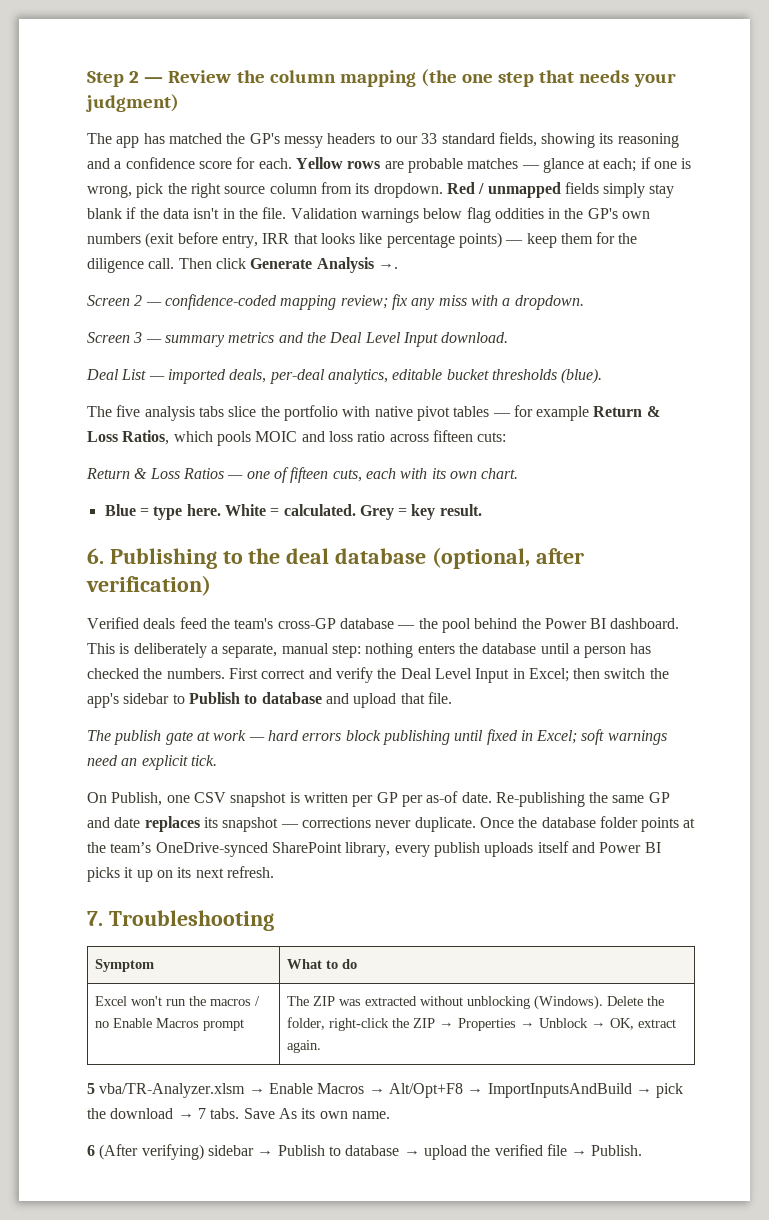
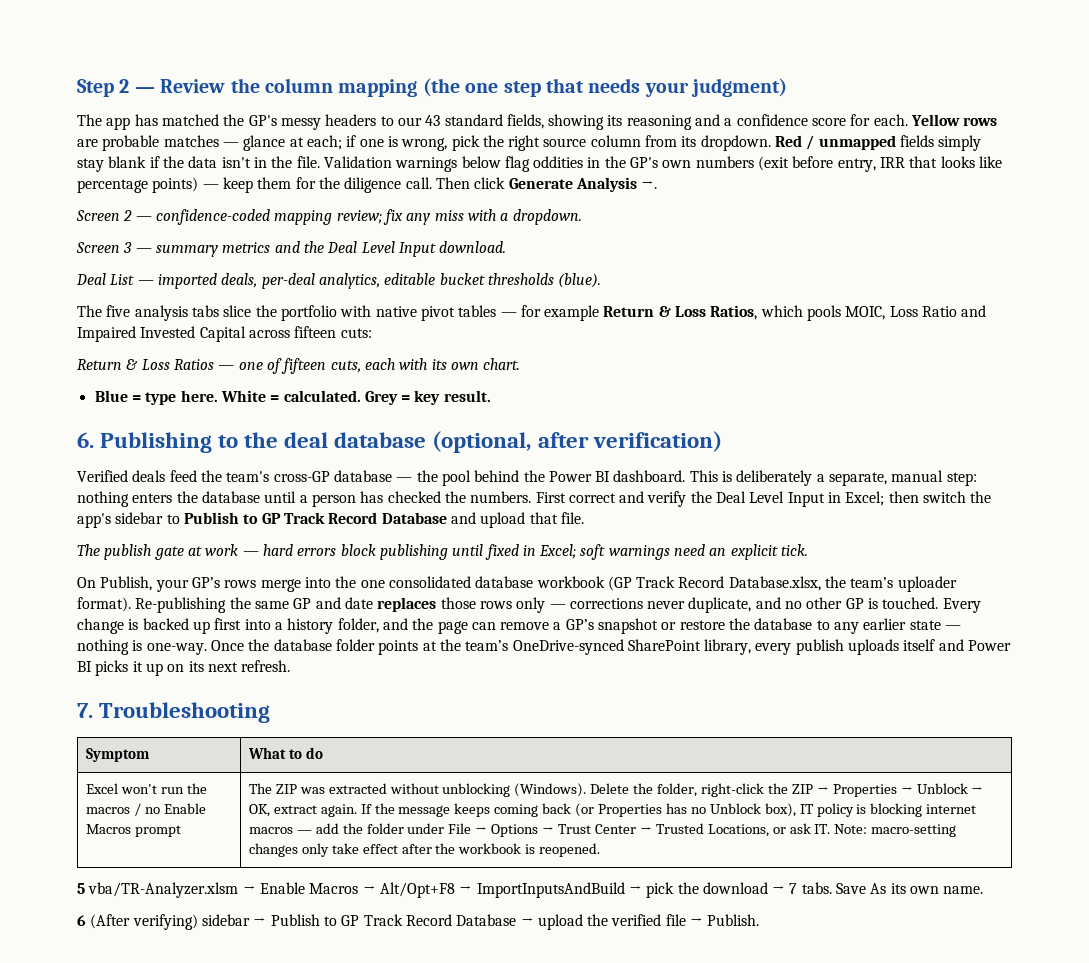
[421,133,438,144] 33 -> [425,115,441,126] 43
[255,431,386,442] MOIC and loss ratio -> [845,305,987,320] [77,326,246,342] MOIC, Loss Ratio and Impaired Invested Capital
[261,692,322,704] database -> [261,512,447,524] GP Track Record Database
[166,791,492,807] one CSV snapshot is written per GP per as-of date. -> [155,576,957,592] [77,597,131,612] your GP’s rows merge into the one consolidated database workbook (GP Track Record Database.xlsx, the team’s uploader format).
[203,817,476,832] its snapshot — corrections never duplicate. -> [440,597,981,613] [77,618,962,634] [77,639,207,655] those rows only — corrections never duplicate, and no other GP is touched. Every change is backed up first into a history folder, and the page can remove a GP’s snapshot or restore the database to any earlier state — nothing is one-way.
(321, 1046) none -> [360,803,977,817] [248,823,957,837] [248,843,601,857] If the message keeps coming back (or Properties has no Unblock box), IT policy is blocking internet macros — add the folder under File → Options → Trust Center → Trusted Locations, or ask IT. Note: macro-setting changes only take effect after the workbook is reopened.
[345,1145,400,1156] database -> [341,914,517,926] GP Track Record Database

